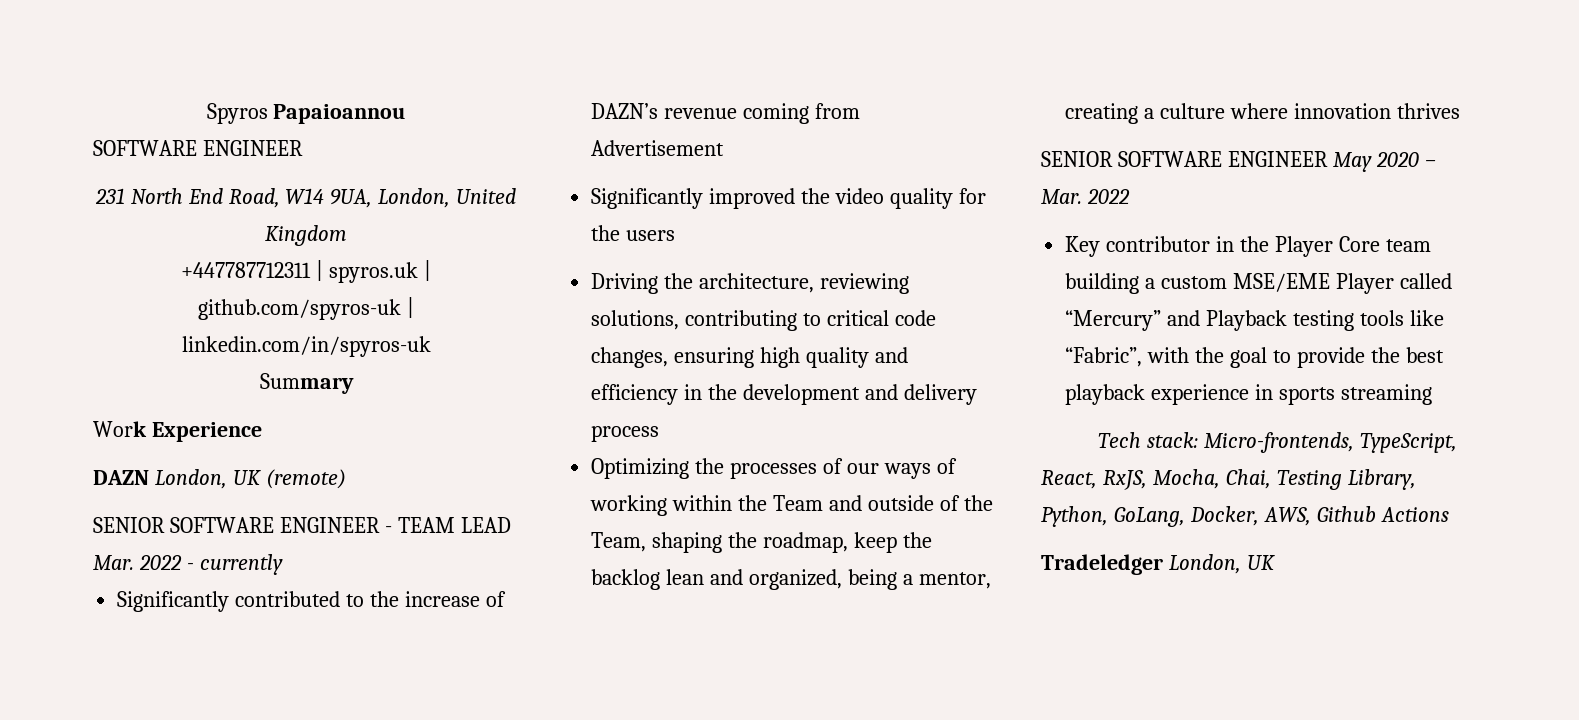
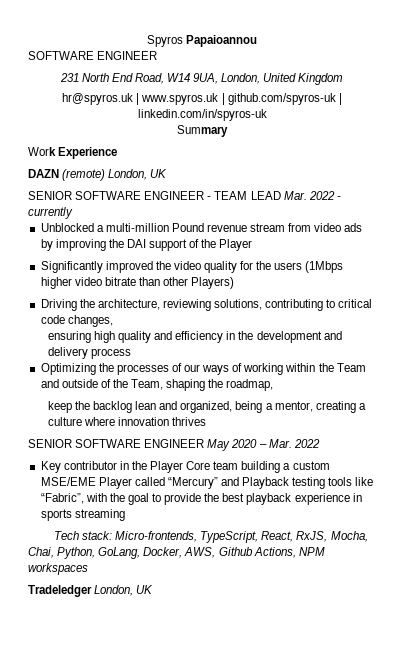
[181,260,418,283] +447787712311 | spyros.uk -> [62,93,219,105] hr@spyros.uk | www.spyros.uk
[154,469,346,489] London, UK (remote) -> [62,169,168,181] (remote) London, UK
[117,591,506,612] [591,103,861,124] [591,140,725,156] Significantly contributed to the increase of DAZN’s revenue coming from Advertisement -> [40,223,363,232] [40,239,253,251] Unblocked a multi-million Pound revenue stream from video ads by improving the DAI support of the Player
(676, 235) none -> [305,261,344,273] [40,277,235,289] (1Mbps higher video bitrate than other Players)
(669, 357) none -> (113, 321) //
(849, 542) none -> (274, 385) //
[1276,469,1416,490] Testing Library, -> (54, 552) none
[1380,507,1449,522] Actions -> [253,547,325,558] [28,563,88,575] Actions, NPM workspaces

